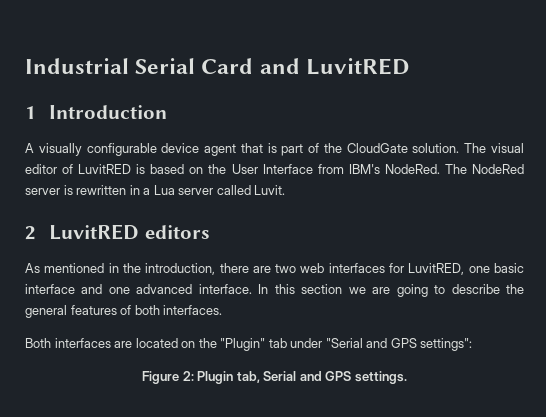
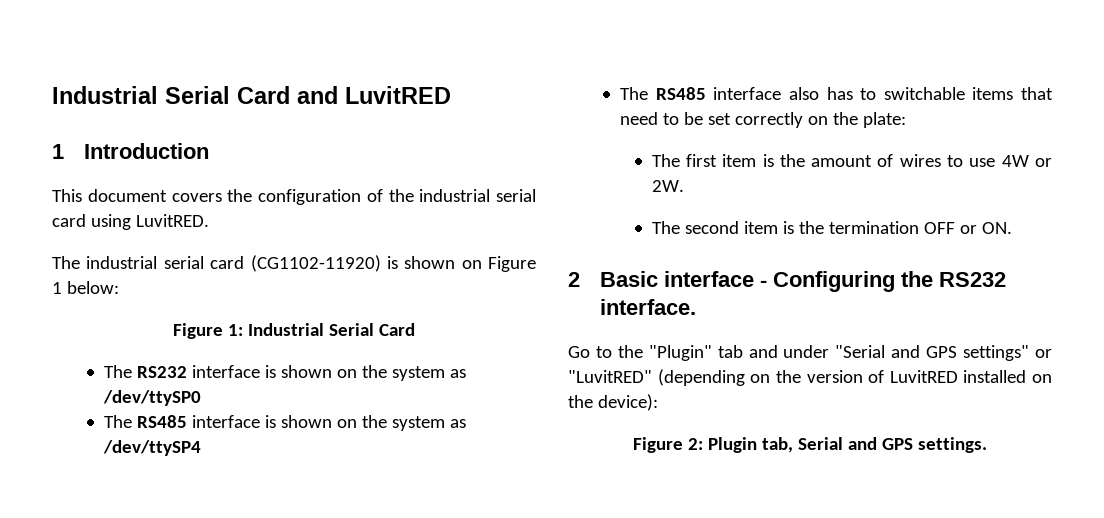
[25,143,524,156] [25,164,524,174] [25,185,286,195] [25,224,210,240] [25,263,525,275] [25,284,524,297] [25,305,223,318] [25,338,196,348] A visually configurable device agent that is part of the CloudGate solution. The visual editor of LuvitRED is based on the User Interface from IBM's NodeRed. The NodeRed server is rewritten in a Lua server called Luvit. // 2 LuvitRED editors // As mentioned in the introduction, there are two web interfaces for LuvitRED, one basic interface and one advanced interface. In this section we are going to describe the general features of both interfaces. // Both interfaces are located on -> [52,189,536,205] [52,214,209,230] [52,255,536,272] [52,281,119,294] [173,323,415,339] [104,365,466,381] [103,390,202,406] [104,415,466,431] [103,440,202,456] [620,87,1053,100] [620,112,906,128] [651,154,1052,167] [651,180,684,192] [651,221,1012,234] [568,271,1006,292] [599,299,696,315] [568,346,612,358] This document covers the configuration of the industrial serial card using LuvitRED. // The industrial serial card (CG1102-11920) is shown on Figure 1 below: // Figure 1: Industrial Serial Card // The RS232 interface is shown on the system as /dev/ttySP0 // The RS485 interface is shown on the system as /dev/ttySP4 // The RS485 interface also has to switchable items that need to be set correctly on the plate: // The first item is the amount of wires to use 4W or 2W. // The second item is the termination OFF or ON. // 2 Basic interface - Configuring the RS232 interface. // Go to
(287, 343) none -> [748,345,778,358] and
[420,338,473,351] settings": -> [963,345,1052,361] [568,369,1052,386] [568,394,658,411] settings" or "LuvitRED" (depending on the version of LuvitRED installed on the device):

